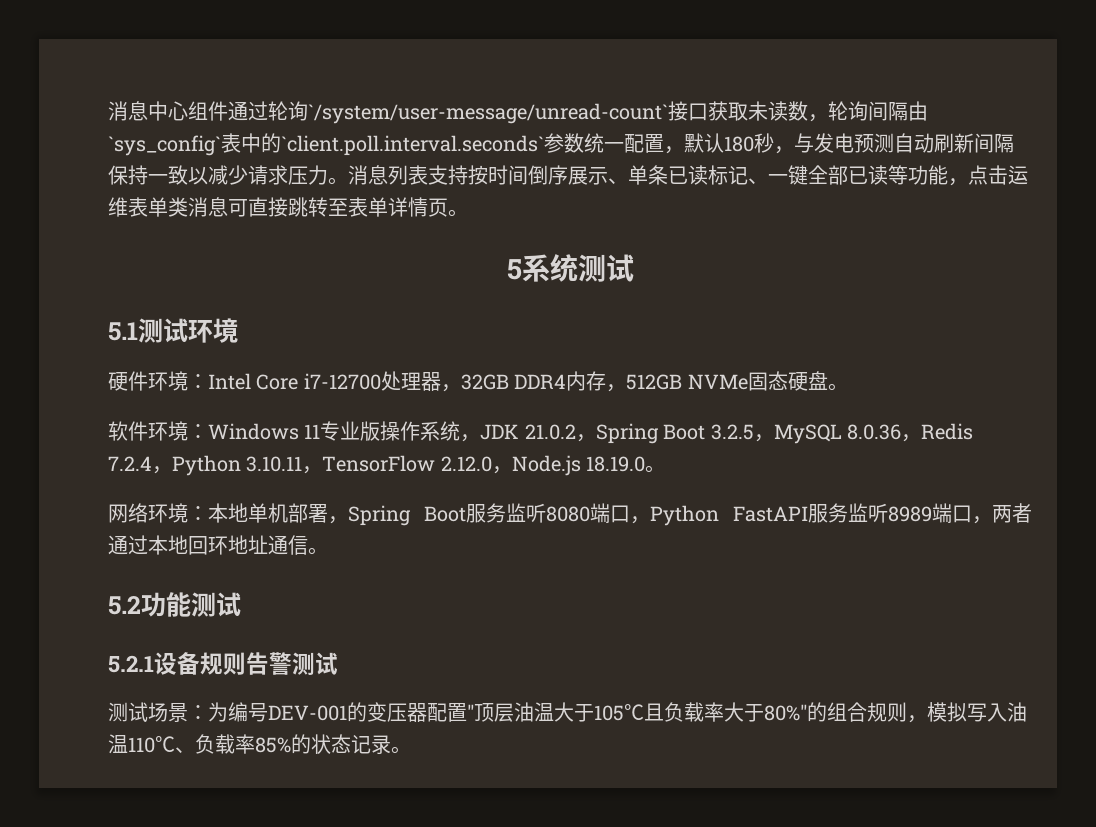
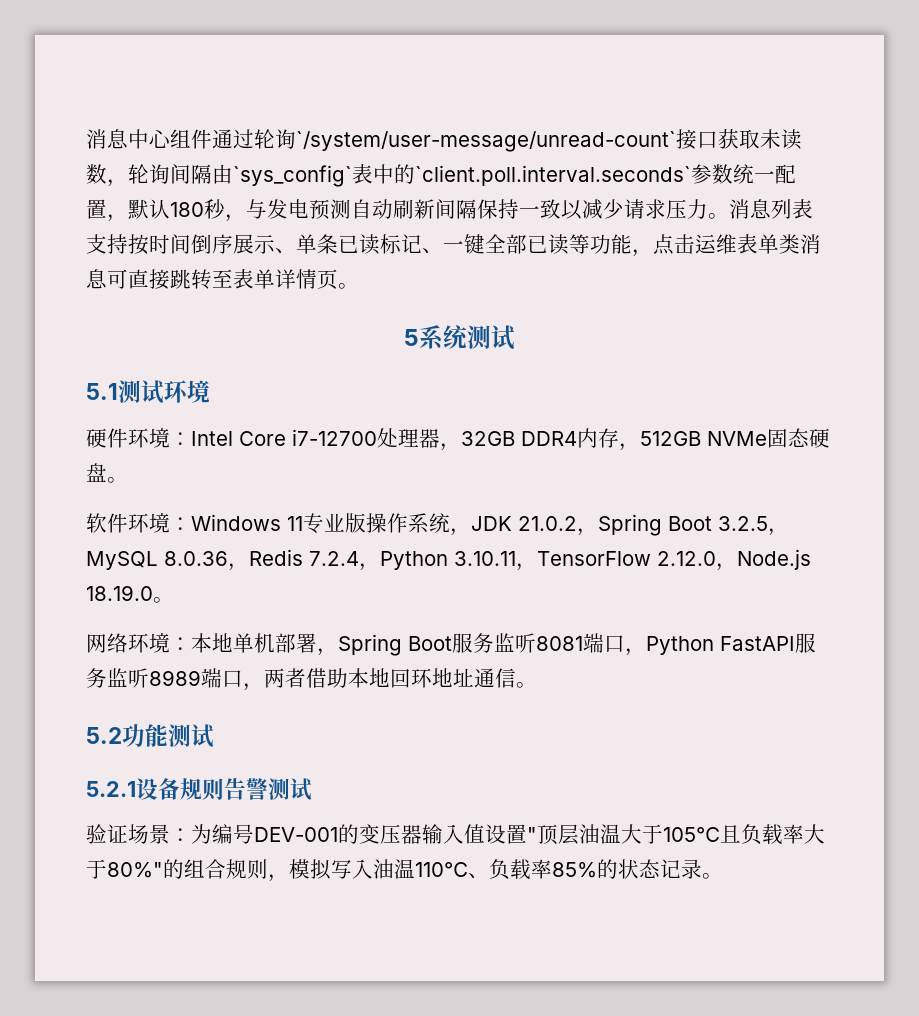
[546,506,590,522] 8080 -> [536,636,583,651] 8081
[108,535,148,555] 通过 -> [306,668,348,688] 借助
[108,702,148,722] 测试 -> [86,824,128,844] 验证
[427,703,447,722] 配 -> [422,824,506,844] 输入值设

